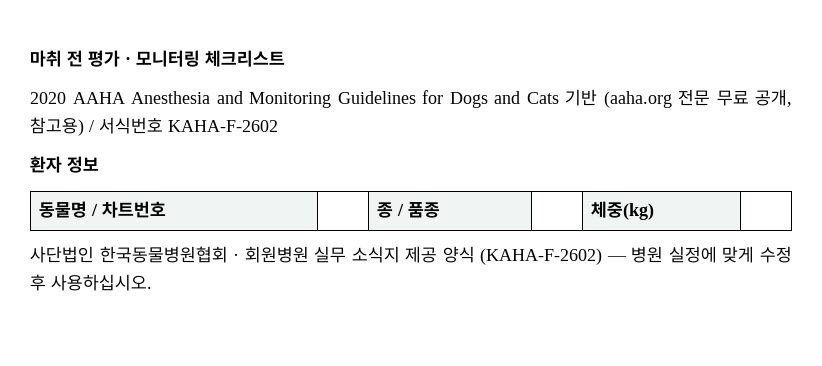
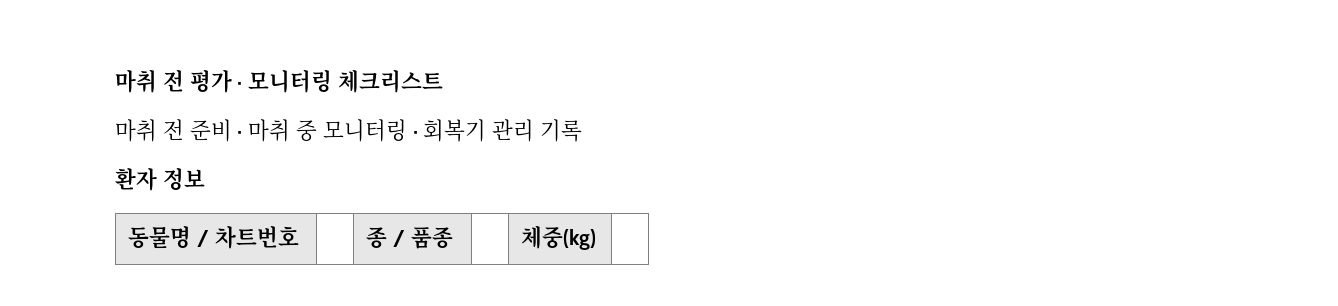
[30,89,792,108] [30,117,278,136] 2020 AAHA Anesthesia and Monitoring Guidelines for Dogs and Cats 기반 (aaha.org 전문 무료 공개, 참고용) / 서식번호 KAHA-F-2602 -> [115,119,583,142] 마취 전 준비 · 마취 중 모니터링 · 회복기 관리 기록
[30,246,793,265] [30,274,152,291] // 사단법인 한국동물병원협회 · 회원병원 실무 소식지 제공 양식 (KAHA-F-2602) — 병원 실정에 맞게 수정 후 사용하십시오. -> (597, 238) none

